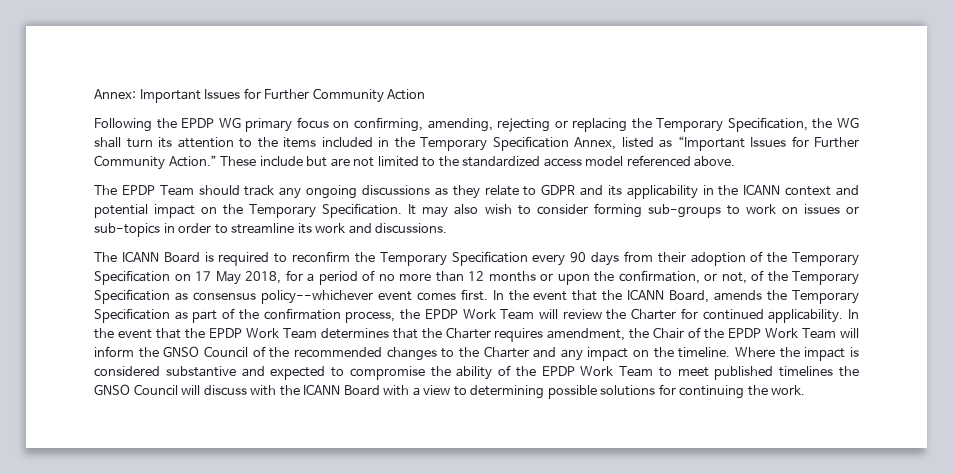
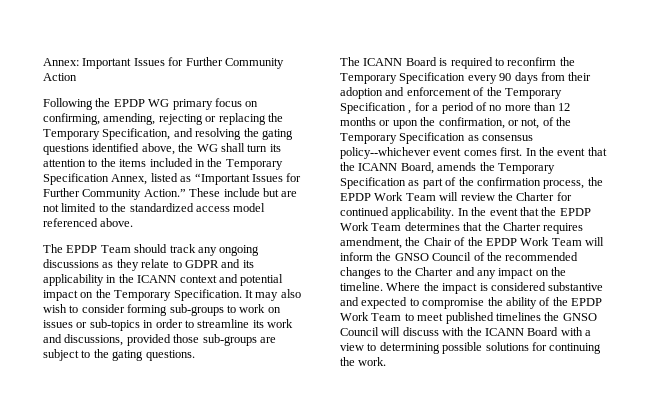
(808, 124) none -> [173,128,293,140] [43,143,175,155] and resolving the gating questions identified above,
[375,223,448,234] discussions. -> [64,334,276,346] [43,349,195,361] discussions, provided those sub-groups are subject to the gating questions.
[750,251,860,266] [94,270,282,285] of the Temporary Specification on 17 May 2018, -> [385,87,562,99] [340,102,412,114] and enforcement of the Temporary Specification ,

